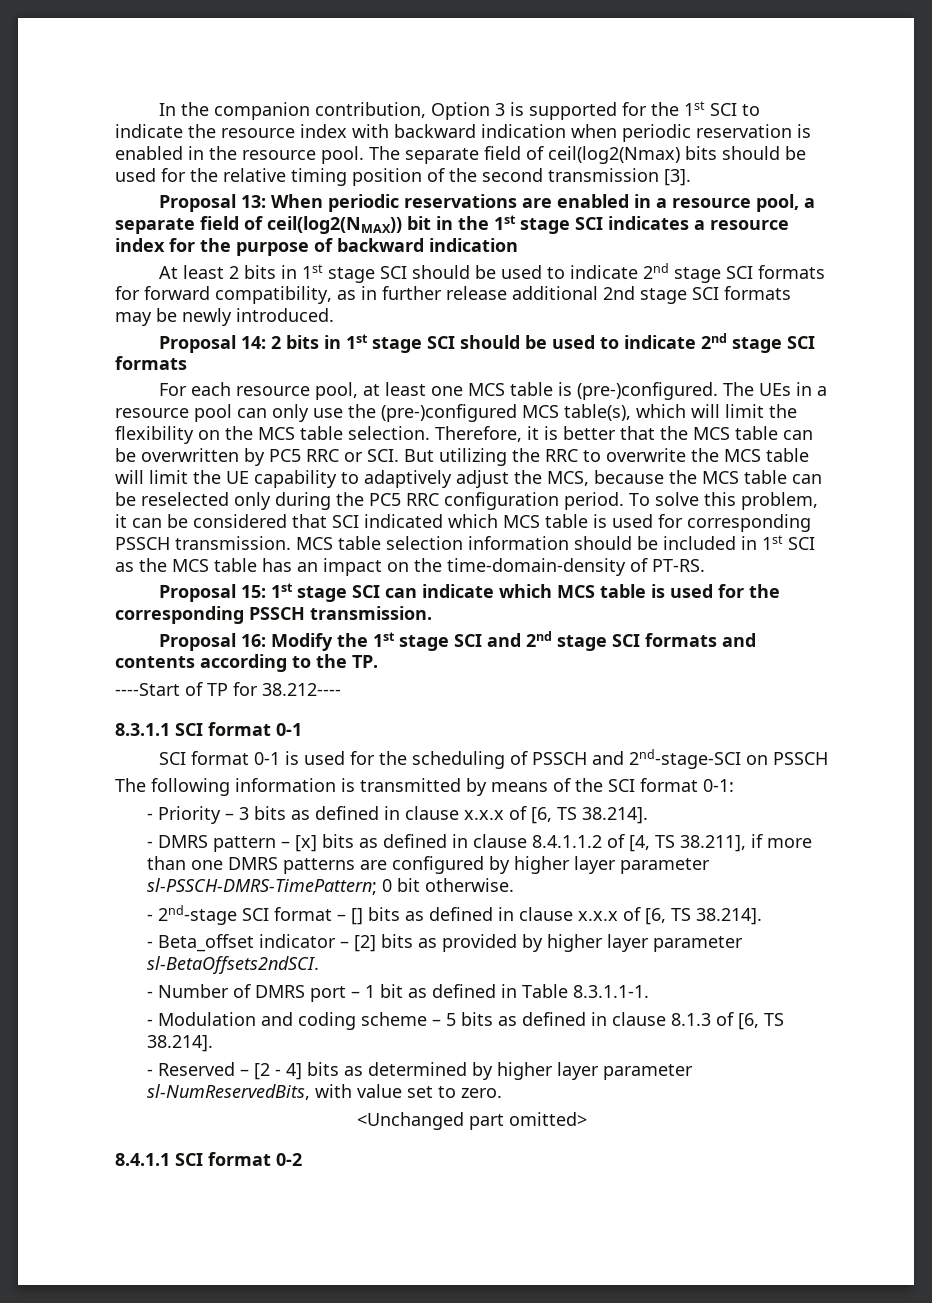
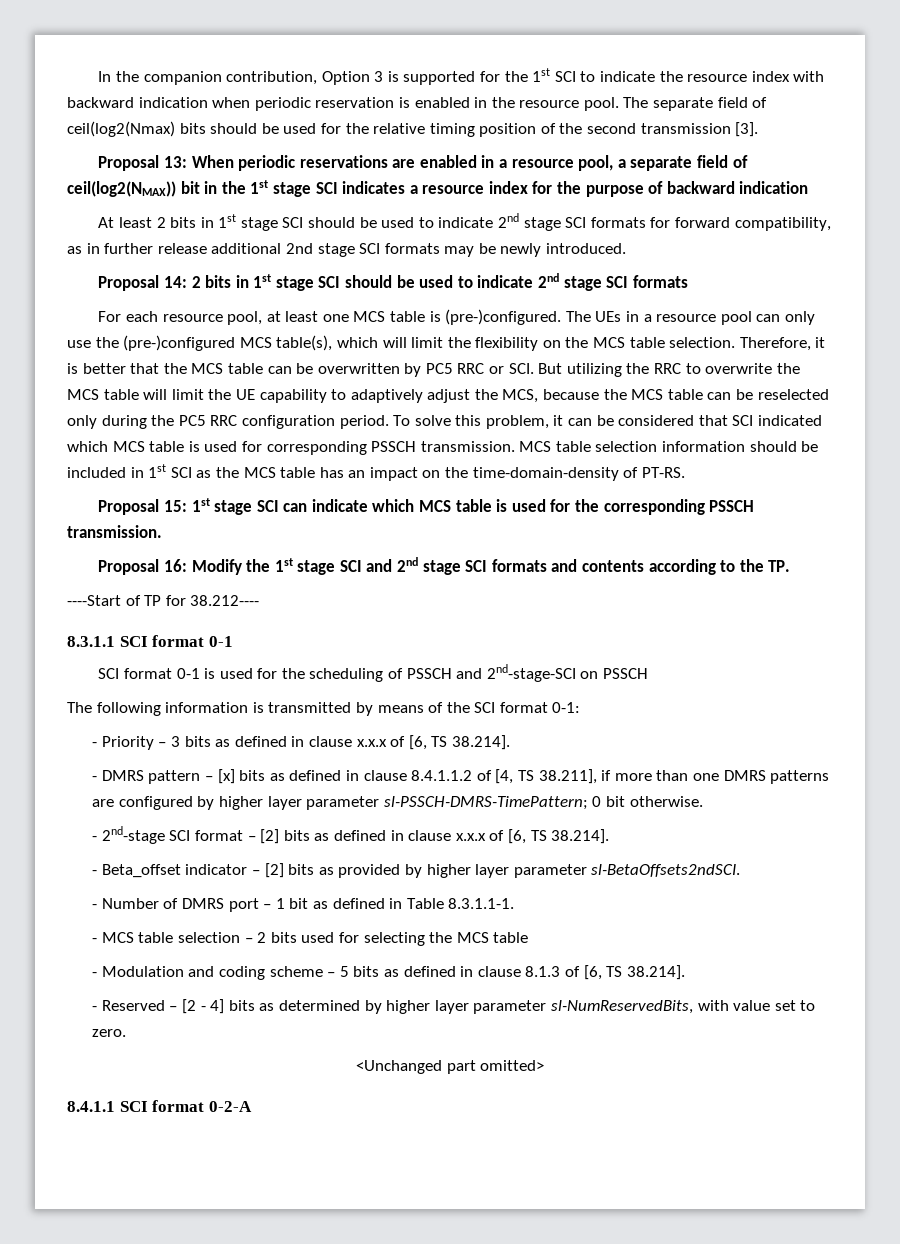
[350,908,363,925] [] -> [260,829,280,844] [2]
(649, 991) none -> [92,932,529,946] // - MCS table selection – 2 bits used for selecting the MCS table
[276,1153,302,1166] 0-2 -> [208,1101,252,1112] 0-2-A

